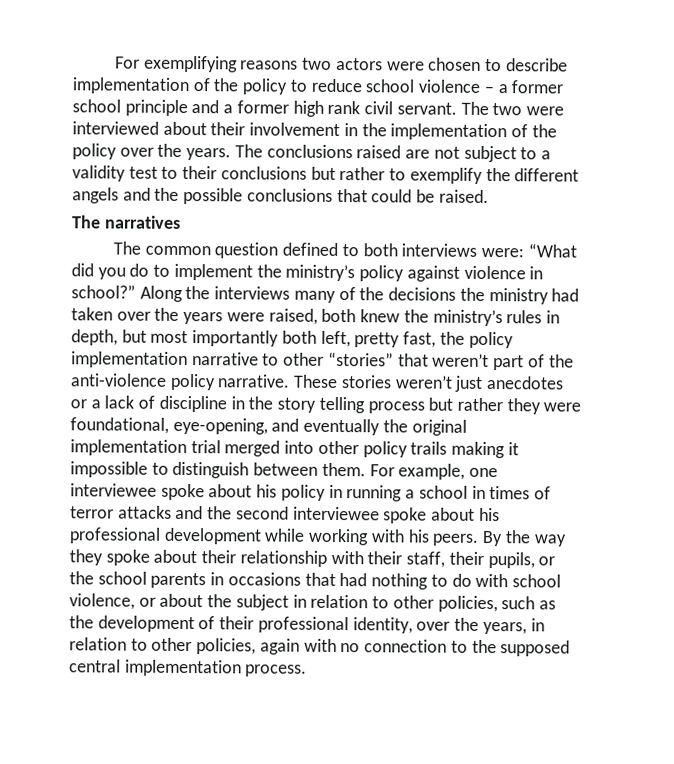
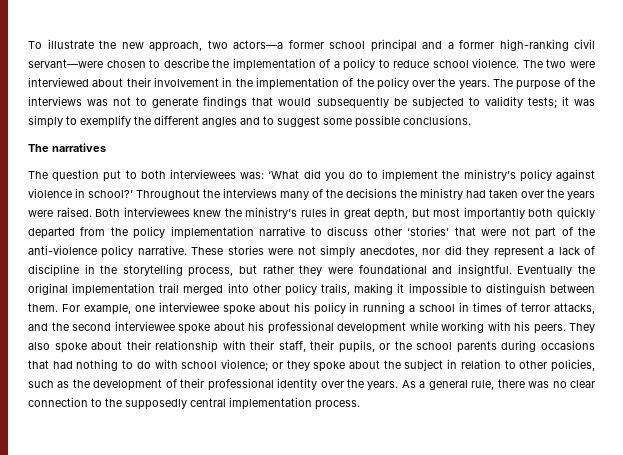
[115,55,425,73] For exemplifying reasons two actors were -> [28,39,595,52] [28,59,103,68] To illustrate the new approach, two actors—a former school principal and a former high-ranking civil servant—were
[72,77,240,95] implementation of the -> [212,58,340,71] the implementation of a
[418,79,565,94] [72,99,457,117] violence – a former school principle and a former high rank civil servant. -> [472,58,520,68] violence.
[266,144,551,163] [72,165,580,184] [72,187,489,205] [72,215,181,229] [113,241,577,259] conclusions raised are not subject to a validity test to their conclusions but rather to exemplify the different angels and the possible conclusions that could be raised. // The narratives // The common question defined to both interviews were: “What -> [516,78,595,90] [28,96,595,109] [28,115,471,128] [28,143,106,152] [28,169,300,182] purpose of the interviews was not to generate findings that would subsequently be subjected to validity tests; it was simply to exemplify the different angles and to suggest some possible conclusions. // The narratives // The question put to both interviewees was: ‘What
[71,284,183,302] school?” Along -> [88,189,200,200] school?’ Throughout
[268,308,357,325] raised, both -> [56,207,190,217] raised. Both interviewees
(560, 317) none -> [343,208,371,219] great
[320,330,437,348] left, pretty fast, -> [557,207,596,220] [28,227,106,239] quickly departed from
[283,351,490,368] other “stories” that weren’t -> [327,226,530,236] discuss other ‘stories’ that were not
[394,375,565,392] [70,399,87,409] weren’t just anecdotes or -> [268,245,544,258] were not simply anecdotes, nor did they represent
[277,396,425,414] story telling process -> [122,264,234,277] storytelling process,
[70,417,381,436] foundational, eye-opening, and eventually -> [358,264,573,276] foundational and insightful. Eventually
[190,440,221,454] trial -> [159,283,180,293] trail
[410,441,448,455] trails -> [321,283,351,295] trails,
[117,505,172,519] attacks -> [554,303,595,314] attacks,
[482,530,566,547] [69,549,103,566] By the way they -> [569,323,595,333] [28,342,50,350] They also
[210,572,225,586] in -> [501,340,537,352] during
[69,593,156,610] violence, or -> [221,359,346,372] violence; or they spoke
[352,617,545,635] [69,637,361,655] identity, over the years, in relation to other policies, again with no -> [277,378,596,390] identity over the years. As a general rule, there was no clear
[500,640,571,657] supposed -> [125,399,187,410] supposedly

